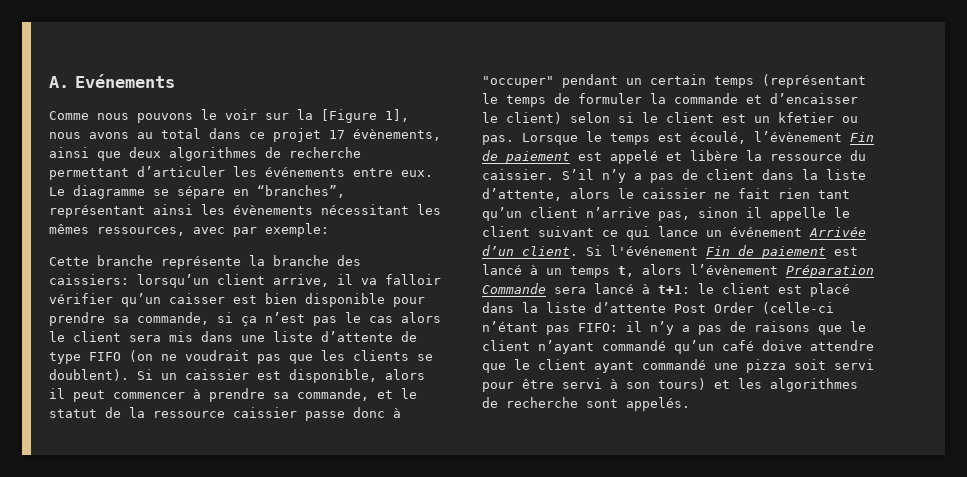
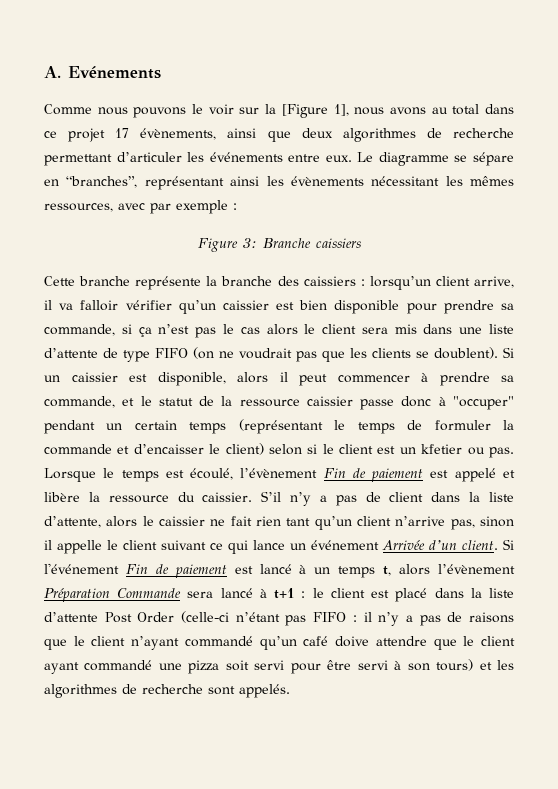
[265,223,329,237] exemple: -> [176,200,237,214] [197,238,361,252] exemple : // Figure 3: Branche caissiers
[49,274,129,285] caissiers: -> [303,276,365,286] caissiers :
[169,293,225,304] caisser -> [222,300,269,310] caissier
[658,285,690,294] t+1: -> [274,588,306,599] t+1 :
[578,323,618,332] FIFO: -> [313,612,357,622] FIFO :

